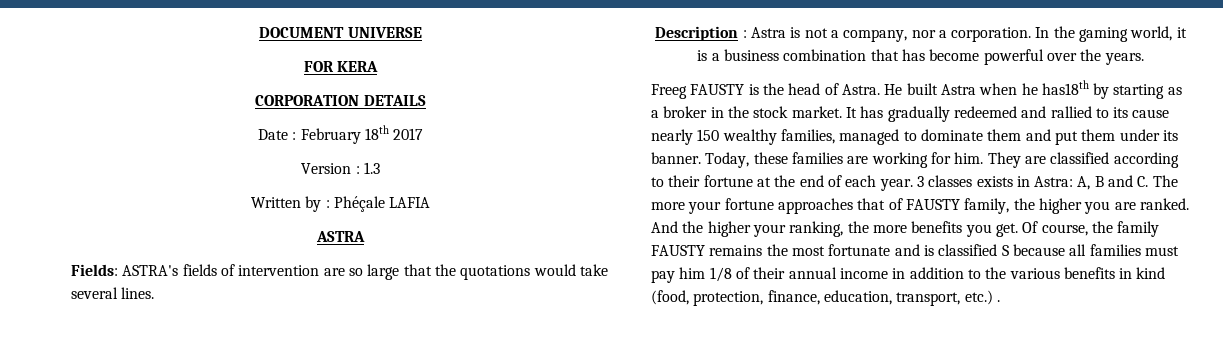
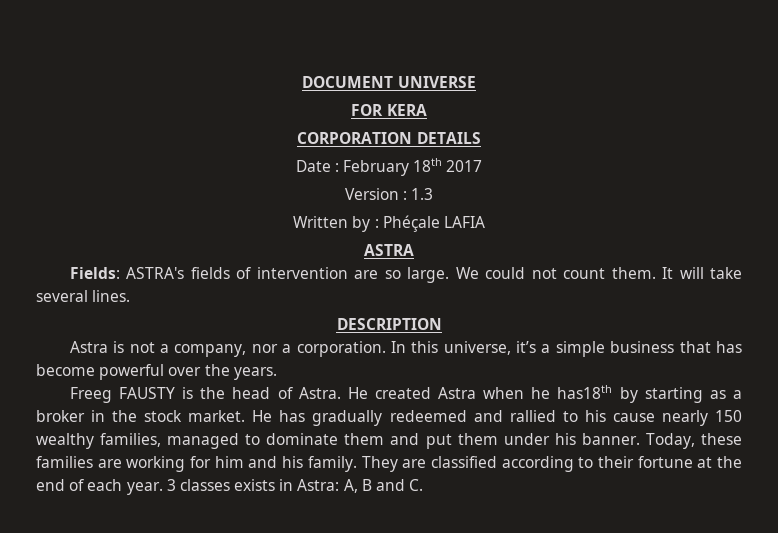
[367,264,576,280] large that the quotations would -> [407,267,704,283] large. We could not count them. It will
[655,26,747,41] Description : -> [336,318,442,330] DESCRIPTION //
[1053,26,1187,42] [697,49,867,61] the gaming world, it is a business combination -> [411,341,675,357] this universe, it’s a simple business
[906,83,938,95] built -> [374,387,431,399] created
[845,107,857,118] It -> [252,410,273,422] He
[1113,107,1129,118] its -> [584,410,606,422] his
[1162,130,1178,141] its -> [554,433,576,445] his
[954,152,984,164] him. -> [214,456,357,472] him and his family.
[1152,175,1178,187] [651,198,1189,214] [651,221,1160,237] [651,244,1179,256] [651,267,1166,283] [651,290,1000,306] The more your fortune approaches that of FAUSTY family, the higher you are ranked. And the higher your ranking, the more benefits you get. Of course, the family FAUSTY remains the most fortunate and is classified S because all families must pay him 1/8 of their annual income in addition to the various benefits in kind (food, protection, finance, education, transport, etc.) . -> (424, 485) none

